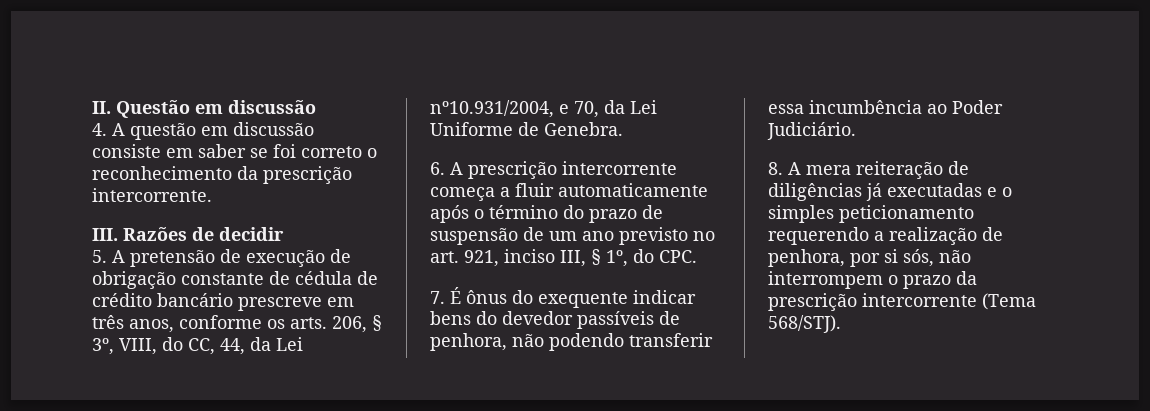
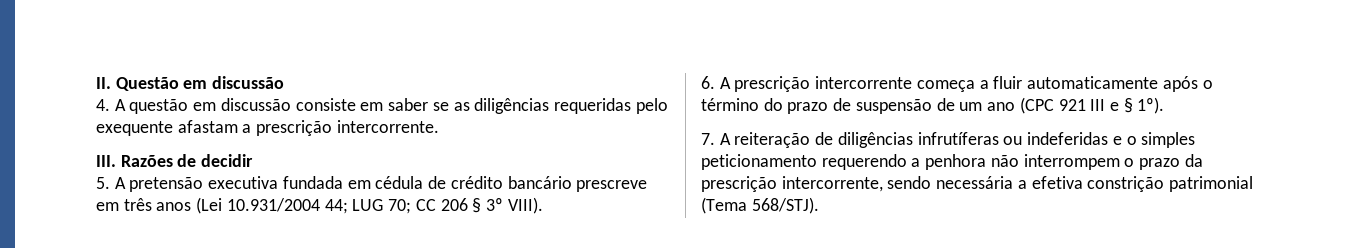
[273,144,377,158] [92,166,258,180] foi correto o reconhecimento da -> [453,98,668,114] [96,120,252,136] as diligências requeridas pelo exequente afastam a
[220,249,351,267] [92,271,290,289] de execução de obrigação constante de -> [208,176,371,189] executiva fundada em
[129,315,382,333] [92,337,303,355] [430,100,657,118] [430,122,623,136] anos, conforme os arts. 206, § 3º, VIII, do CC, 44, da Lei nº10.931/2004, e 70, da Lei Uniforme de Genebra. -> [156,197,543,214] anos (Lei 10.931/2004 44; LUG 70; CC 206 § 3º VIII).
[619,227,715,245] [430,249,697,267] [430,287,696,308] [430,311,680,329] [430,333,713,351] [768,100,1003,114] [767,122,856,140] [768,161,969,179] [768,183,982,201] previsto no art. 921, inciso III, § 1º, do CPC. // 7. É ônus do exequente indicar bens do devedor passíveis de penhora, não podendo transferir essa incumbência ao Poder Judiciário. // 8. A mera reiteração de diligências já executadas -> [1019,97,1165,114] [701,132,1109,148] (CPC 921 III e § 1º). // 7. A reiteração de diligências infrutíferas ou indeferidas
[889,227,1003,245] [768,249,934,267] realização de penhora, por si sós, -> [925,154,987,170] penhora
[862,293,977,307] intercorrente -> [781,176,1254,192] intercorrente, sendo necessária a efetiva constrição patrimonial

